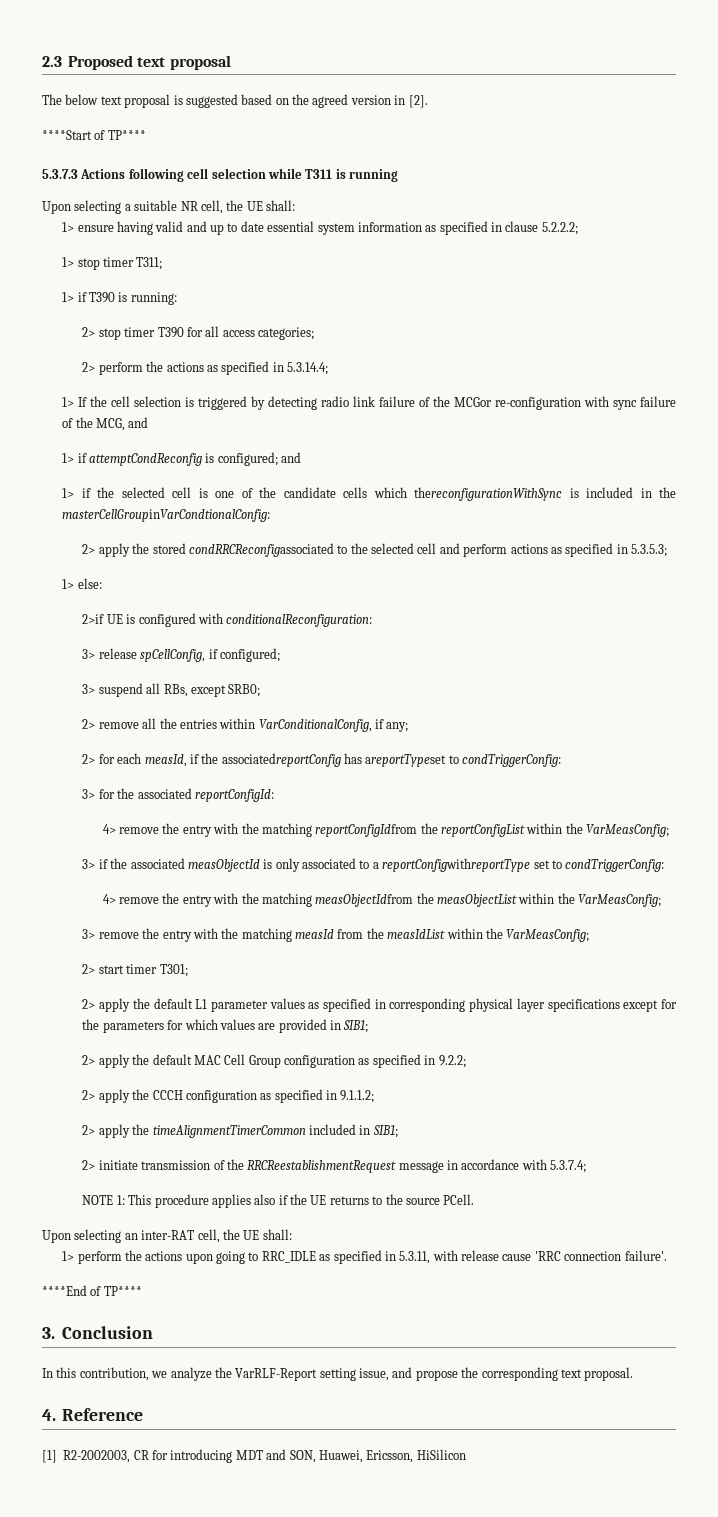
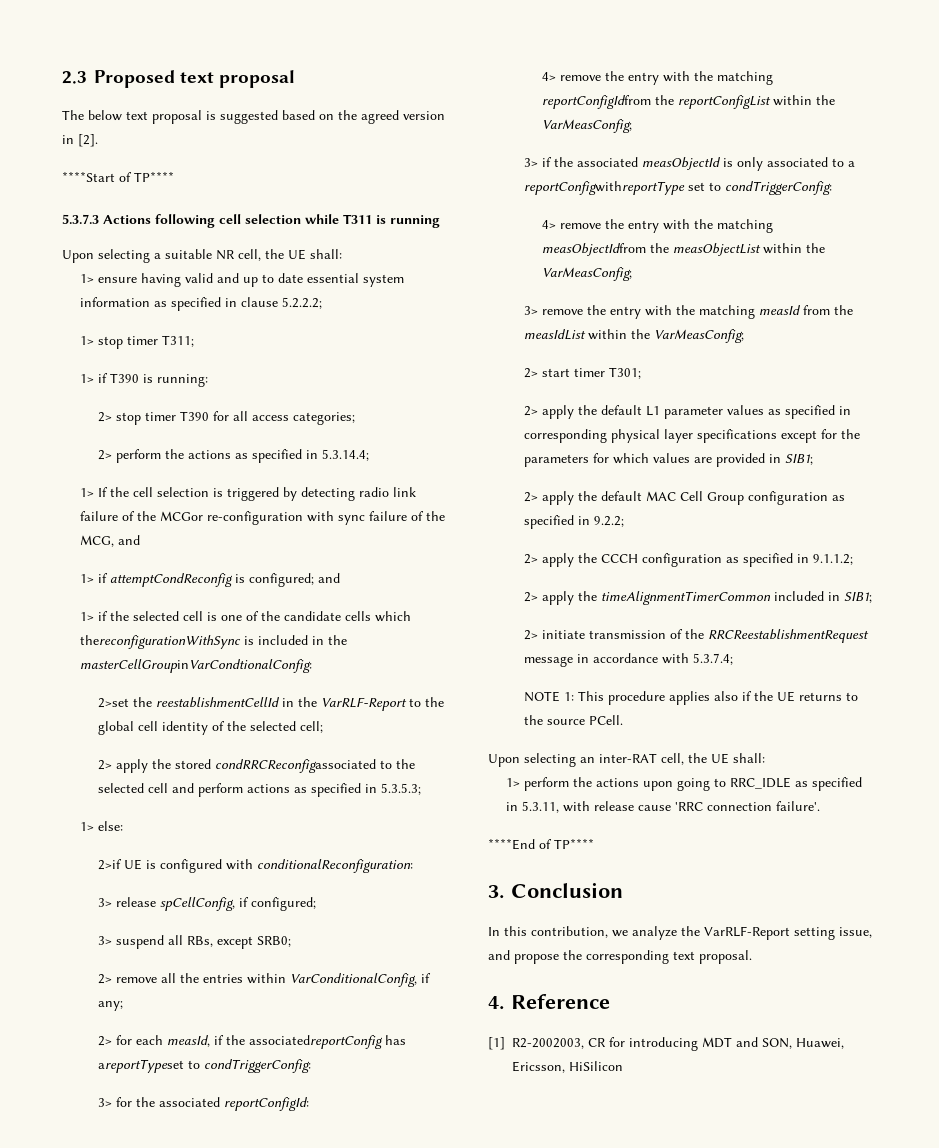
(271, 515) none -> [97,697,444,711] [97,721,323,735] // 2>set the reestablishmentCellId in the VarRLF-Report to the global cell identity of the selected cell;

